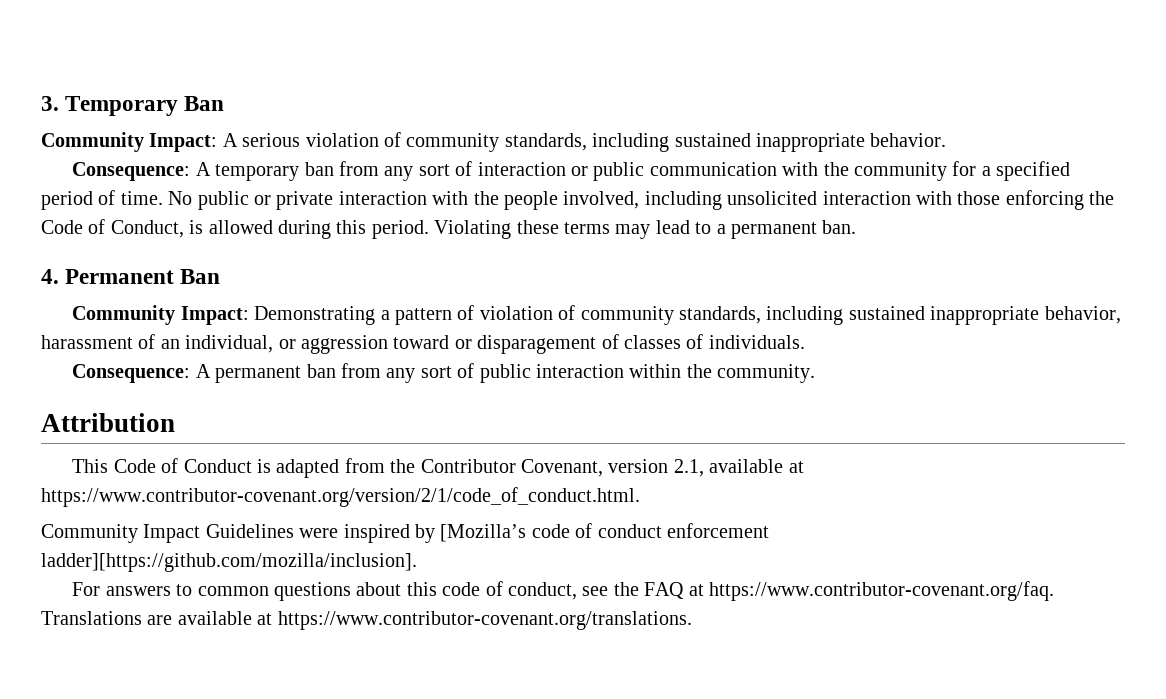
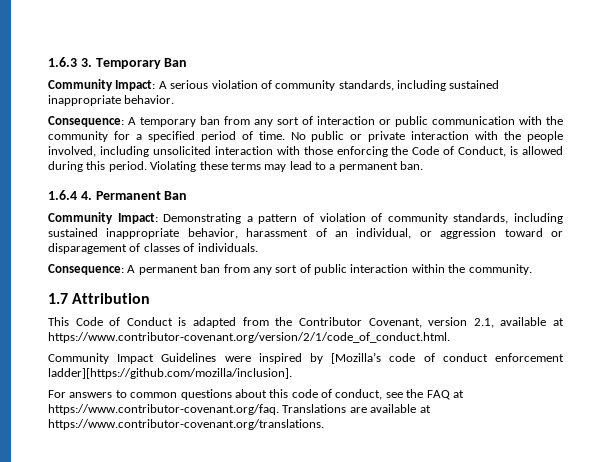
(41, 103) none -> [48,57,77,67] 1.6.3
(857, 227) none -> [48,190,77,200] 1.6.4
(816, 373) none -> [48,293,68,304] 1.7

